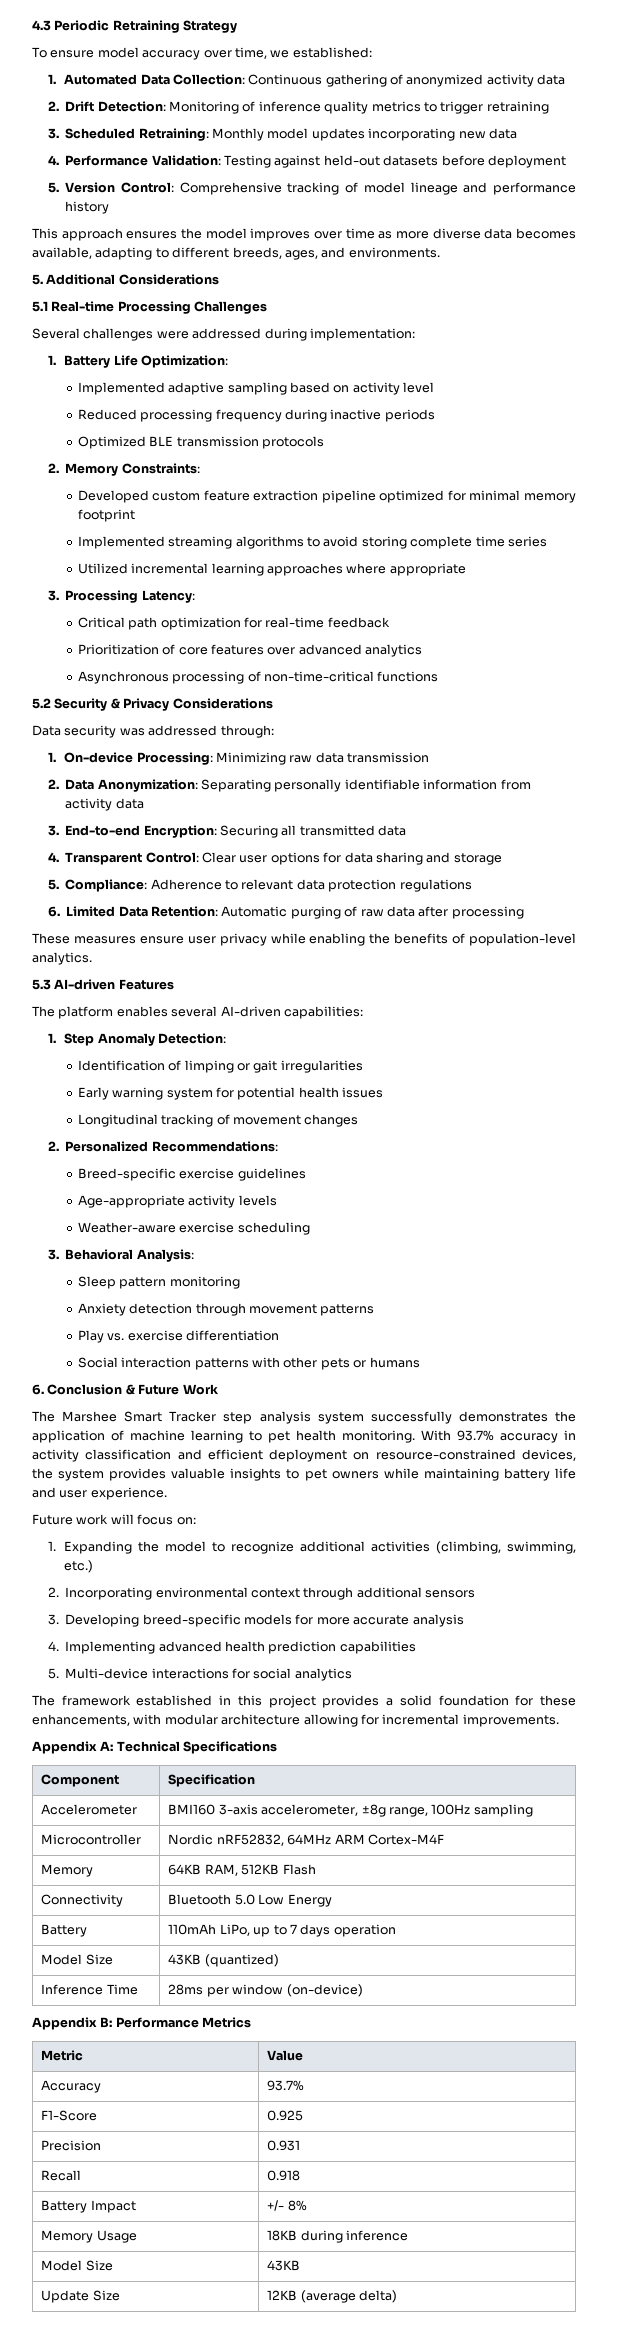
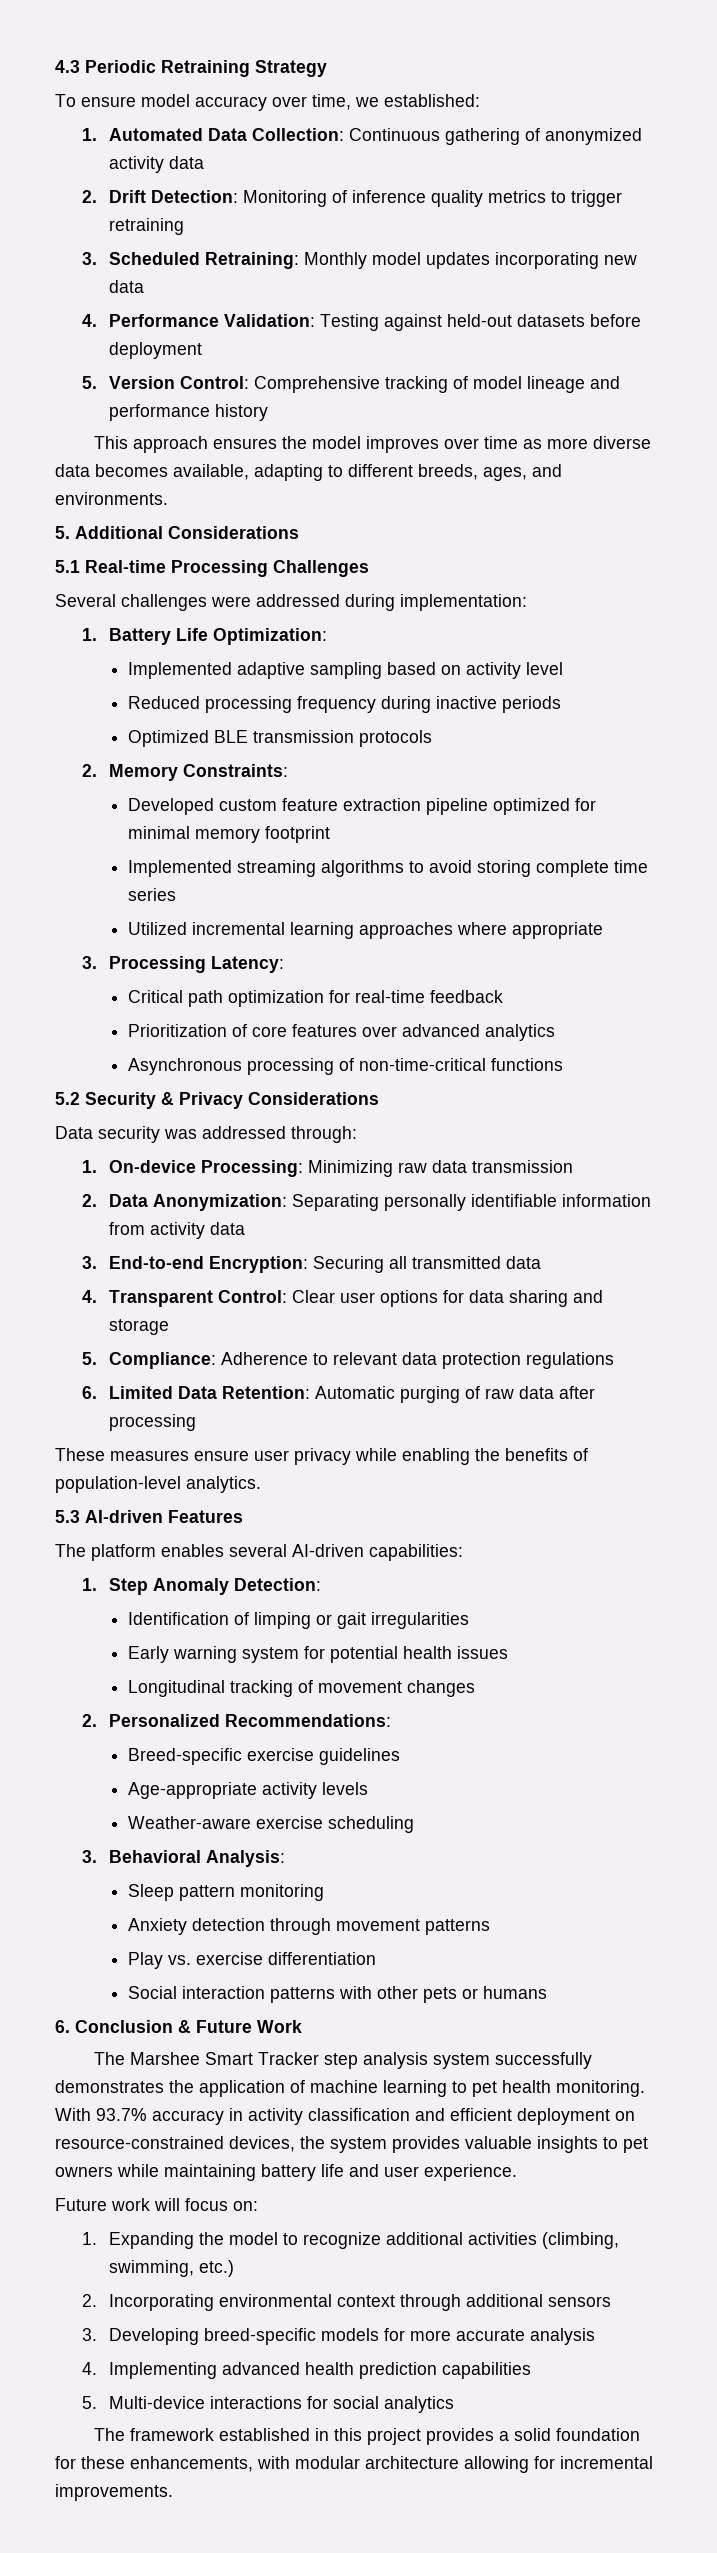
[32,1741,278,1754] [41,1774,120,1787] [168,1774,256,1787] [41,1804,138,1815] [168,1804,533,1817] [41,1834,142,1845] [168,1834,444,1846] [41,1864,94,1877] [168,1864,316,1876] [41,1894,124,1907] [168,1894,332,1907] [41,1924,88,1937] [168,1924,396,1937] [41,1954,113,1965] [168,1954,279,1967] [41,1984,138,1995] [168,1984,363,1997] [32,2017,252,2030] [41,2050,84,2061] [267,2050,304,2061] [41,2080,102,2093] [267,2080,305,2091] [41,2110,98,2121] [267,2110,304,2121] [41,2140,102,2151] [267,2140,301,2151] [41,2170,82,2181] [267,2170,301,2181] [41,2200,136,2213] [267,2200,307,2211] [41,2230,137,2243] [267,2230,409,2243] [41,2260,113,2271] [267,2260,301,2271] [41,2290,120,2303] [267,2290,398,2303] // Appendix A: Technical Specifications // Component | Specification // Accelerometer | BMI160 3-axis accelerometer, ±8g range, 100Hz sampling // Microcontroller | Nordic nRF52832, 64MHz ARM Cortex-M4F // Memory | 64KB RAM, 512KB Flash // Connectivity | Bluetooth 5.0 Low Energy // Battery | 110mAh LiPo, up to 7 days operation // Model Size | 43KB (quantized) // Inference Time | 28ms per window (on-device) // Appendix B: Performance Metrics // Metric | Value // Accuracy | 93.7% // F1-Score | 0.925 // Precision | 0.931 // Recall | 0.918 // Battery Impact | +/- 8% // Memory Usage | 18KB during inference // Model Size | 43KB // Update Size | 12KB (average delta) -> (173, 2492) none

